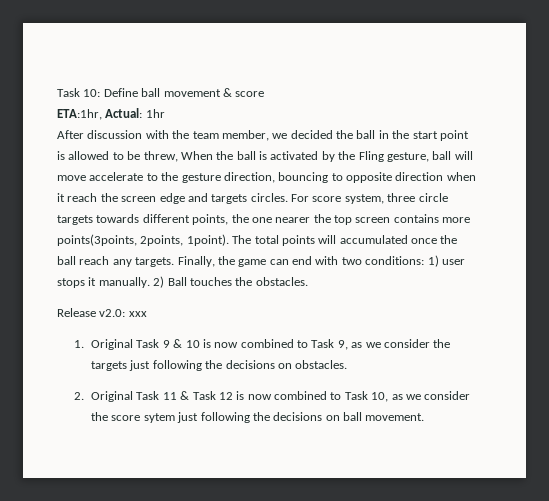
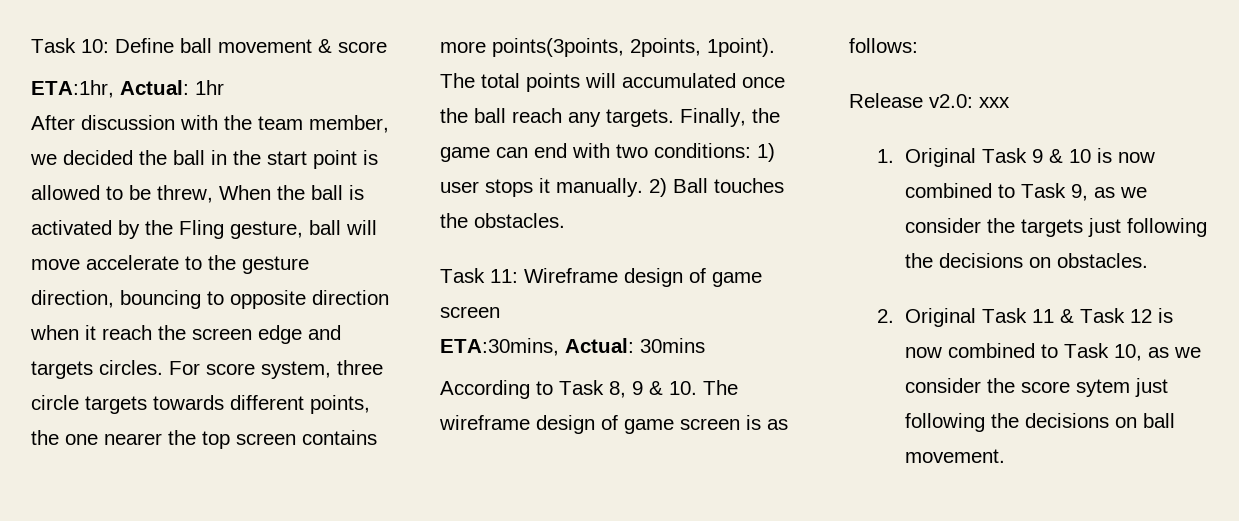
(308, 281) none -> [440,268,762,287] [440,306,500,318] [440,338,705,356] [440,380,738,399] [439,415,788,434] [849,38,918,53] // Task 11: Wireframe design of game screen // ETA:30mins, Actual: 30mins // According to Task 8, 9 & 10. The wireframe design of game screen is as follows:

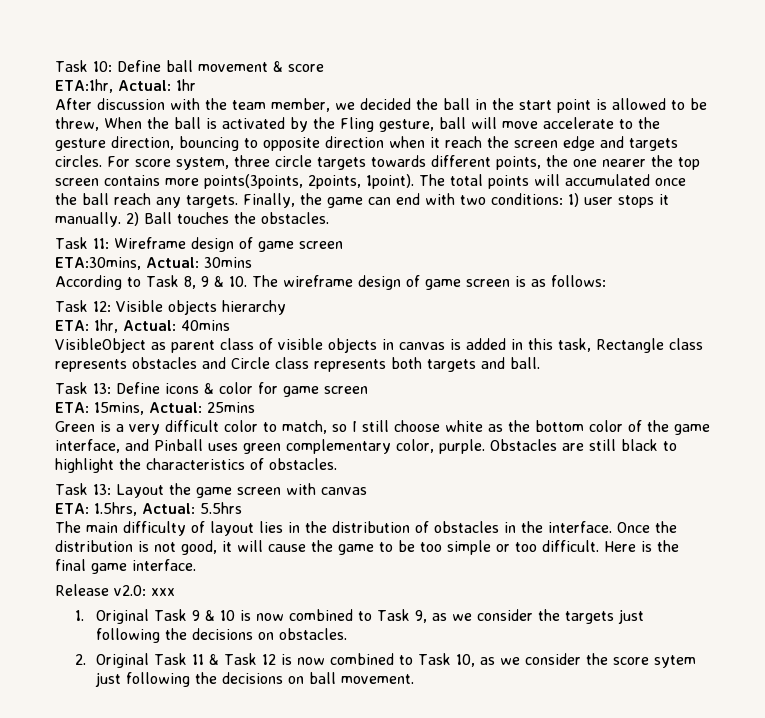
(918, 45) none -> [55,300,286,315] [55,319,230,333] [55,338,703,353] [55,357,540,372] [55,382,368,397] [55,402,255,415] [55,420,710,435] [55,439,677,454] [55,458,337,473] [55,483,367,498] [55,502,242,516] [55,521,677,536] [55,540,679,555] [55,559,196,574] // Task 12: Visible objects hierarchy // ETA: 1hr, Actual: 40mins // VisibleObject as parent class of visible objects in canvas is added in this task, Rectangle class represents obstacles and Circle class represents both targets and ball. // Task 13: Define icons & color for game screen // ETA: 15mins, Actual: 25mins // Green is a very difficult color to match, so I still choose white as the bottom color of the game interface, and Pinball uses green complementary color, purple. Obstacles are still black to highlight the characteristics of obstacles. // Task 13: Layout the game screen with canvas // ETA: 1.5hrs, Actual: 5.5hrs // The main difficulty of layout lies in the distribution of obstacles in the interface. Once the distribution is not good, it will cause the game to be too simple or too difficult. Here is the final game interface.

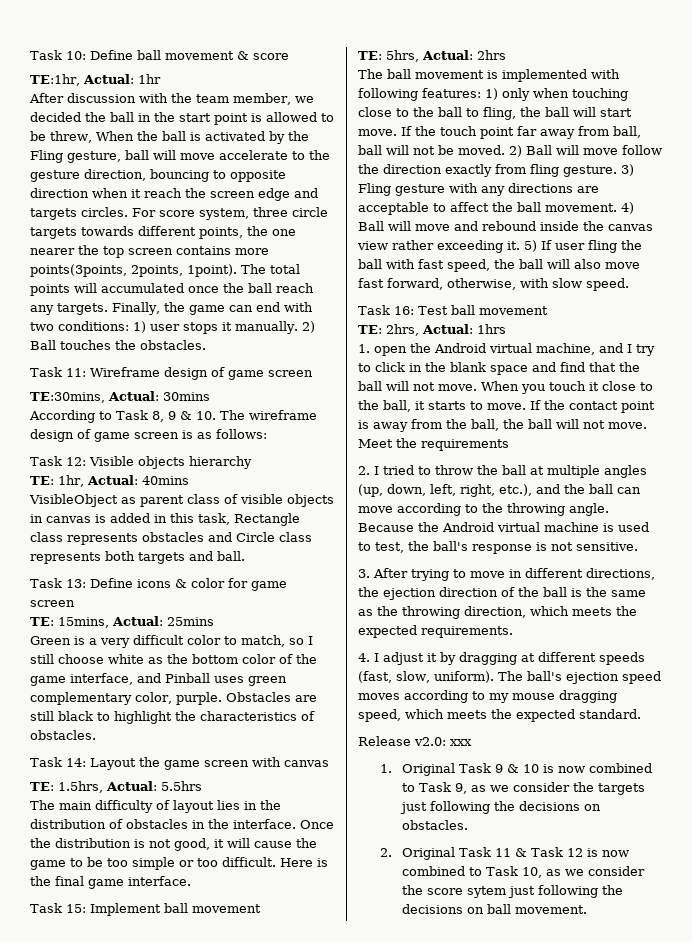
[55,79,113,93] ETA:1hr, -> [30,74,80,86] TE:1hr,
[55,257,141,270] ETA:30mins, -> [30,392,105,403] TE:30mins,
[55,320,89,331] ETA: -> [30,476,54,485] TE:
[55,402,89,413] ETA: -> [30,617,54,626] TE:
[92,484,111,495] 13: -> [65,758,86,767] 14:
[55,503,89,514] ETA: -> [30,782,54,791] TE:
(196, 565) none -> [30,903,261,916] [358,50,506,62] [358,69,620,82] [358,88,628,101] [358,107,632,120] [358,126,641,139] [358,145,662,157] [358,164,634,177] [358,183,599,196] [358,202,634,215] [358,221,653,231] [357,240,642,253] [358,259,640,272] [358,278,629,291] [358,305,548,315] [358,324,506,336] [358,343,655,356] [358,362,640,375] [358,381,653,394] [358,400,655,413] [358,419,647,432] [358,438,509,451] [358,465,647,478] [358,484,641,497] [358,503,609,516] [358,522,649,532] [358,541,638,554] [358,568,655,581] [358,587,646,600] [358,606,637,619] [358,625,513,638] [358,652,645,665] [358,671,661,684] [358,690,617,703] [358,709,641,722] // Task 15: Implement ball movement // TE: 5hrs, Actual: 2hrs // The ball movement is implemented with following features: 1) only when touching close to the ball to fling, the ball will start move. If the touch point far away from ball, ball will not be moved. 2) Ball will move follow the direction exactly from fling gesture. 3) Fling gesture with any directions are acceptable to affect the ball movement. 4) Ball will move and rebound inside the canvas view rather exceeding it. 5) If user fling the ball with fast speed, the ball will also move fast forward, otherwise, with slow speed. // Task 16: Test ball movement // TE: 2hrs, Actual: 1hrs // 1. open the Android virtual machine, and I try to click in the blank space and find that the ball will not move. When you touch it close to the ball, it starts to move. If the contact point is away from the ball, the ball will not move. Meet the requirements // 2. I tried to throw the ball at multiple angles (up, down, left, right, etc.), and the ball can move according to the throwing angle. Because the Android virtual machine is used to test, the ball's response is not sensitive. // 3. After trying to move in different directions, the ejection direction of the ball is the same as the throwing direction, which meets the expected requirements. // 4. I adjust it by dragging at different speeds (fast, slow, uniform). The ball's ejection speed moves according to my mouse dragging speed, which meets the expected standard.

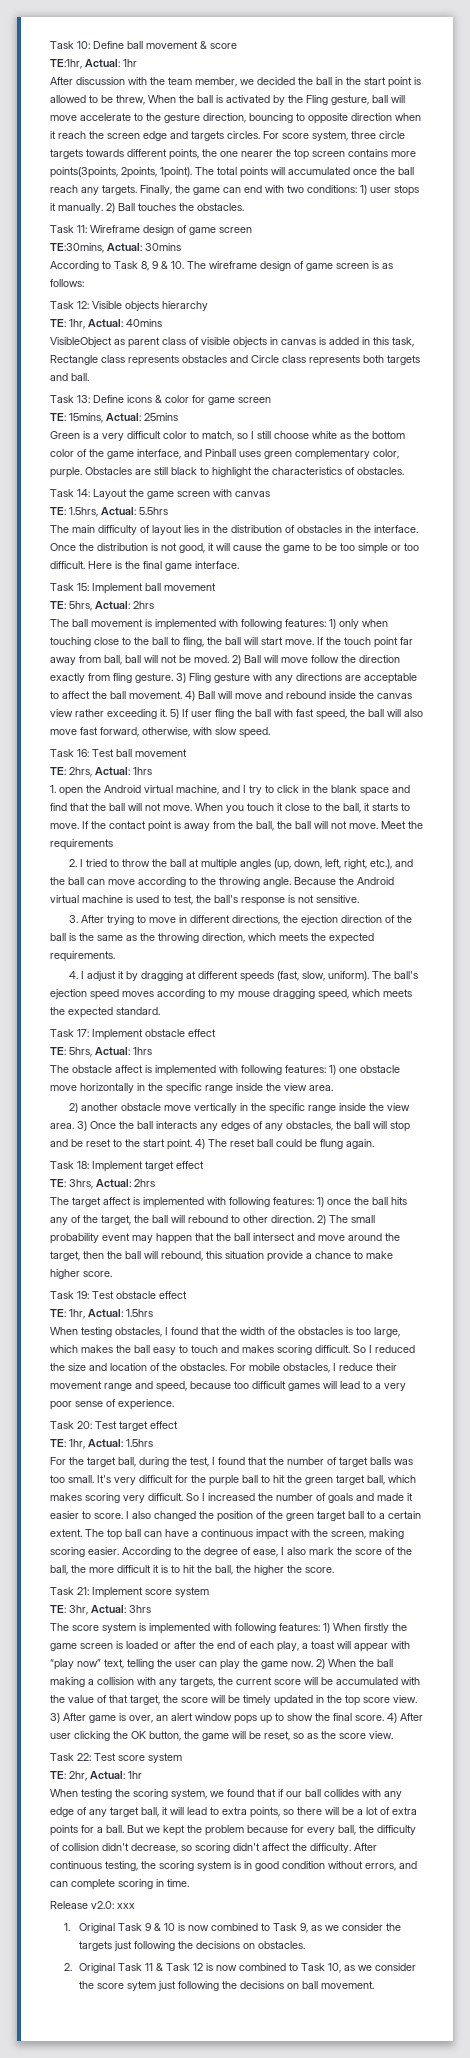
(641, 714) none -> [50,1029,216,1040] [50,1047,152,1057] [50,1065,400,1076] [50,1083,333,1094] [68,1103,410,1114] [50,1121,410,1132] [50,1139,374,1150] [50,1161,204,1172] [50,1179,155,1189] [50,1197,407,1208] [50,1215,375,1225] [50,1233,400,1244] [50,1251,393,1262] [50,1269,112,1279] [50,1291,187,1299] [50,1309,153,1319] [50,1327,400,1337] [50,1345,415,1355] [50,1363,397,1373] [50,1381,406,1392] [50,1399,174,1410] [50,1421,178,1431] [50,1439,153,1449] [50,1457,413,1467] [50,1475,416,1486] [50,1493,413,1503] [50,1511,421,1522] [50,1529,404,1540] [50,1547,412,1557] [50,1565,334,1575] [50,1587,209,1598] [50,1605,151,1615] [50,1623,407,1634] [50,1641,410,1652] [50,1659,393,1670] [50,1677,420,1687] [50,1695,417,1706] [50,1713,423,1724] [50,1731,393,1741] [50,1753,182,1763] [50,1771,142,1781] [50,1789,402,1799] [50,1807,417,1818] [50,1825,416,1836] [50,1843,377,1853] [50,1861,417,1871] [50,1879,189,1890] // Task 17: Implement obstacle effect // TE: 5hrs, Actual: 1hrs // The obstacle affect is implemented with following features: 1) one obstacle move horizontally in the specific range inside the view area. // 2) another obstacle move vertically in the specific range inside the view area. 3) Once the ball interacts any edges of any obstacles, the ball will stop and be reset to the start point. 4) The reset ball could be flung again. // Task 18: Implement target effect // TE: 3hrs, Actual: 2hrs // The target affect is implemented with following features: 1) once the ball hits any of the target, the ball will rebound to other direction. 2) The small probability event may happen that the ball intersect and move around the target, then the ball will rebound, this situation provide a chance to make higher score. // Task 19: Test obstacle effect // TE: 1hr, Actual: 1.5hrs // When testing obstacles, I found that the width of the obstacles is too large, which makes the ball easy to touch and makes scoring difficult. So I reduced the size and location of the obstacles. For mobile obstacles, I reduce their movement range and speed, because too difficult games will lead to a very poor sense of experience. // Task 20: Test target effect // TE: 1hr, Actual: 1.5hrs // For the target ball, during the test, I found that the number of target balls was too small. It's very difficult for the purple ball to hit the green target ball, which makes scoring very difficult. So I increased the number of goals and made it easier to score. I also changed the position of the green target ball to a certain extent. The top ball can have a continuous impact with the screen, making scoring easier. According to the degree of ease, I also mark the score of the ball, the more difficult it is to hit the ball, the higher the score. // Task 21: Implement score system // TE: 3hr, Actual: 3hrs // The score system is implemented with following features: 1) When firstly the game screen is loaded or after the end of each play, a toast will appear with “play now” text, telling the user can play the game now. 2) When the ball making a collision with any targets, the current score will be accumulated with the value of that target, the score will be timely updated in the top score view. 3) After game is over, an alert window pops up to show the final score. 4) After user clicking the OK button, the game will be reset, so as the score view. // Task 22: Test score system // TE: 2hr, Actual: 1hr // When testing the scoring system, we found that if our ball collides with any edge of any target ball, it will lead to extra points, so there will be a lot of extra points for a ball. But we kept the problem because for every ball, the difficulty of collision didn't decrease, so scoring didn't affect the difficulty. After continuous testing, the scoring system is in good condition without errors, and can complete scoring in time.

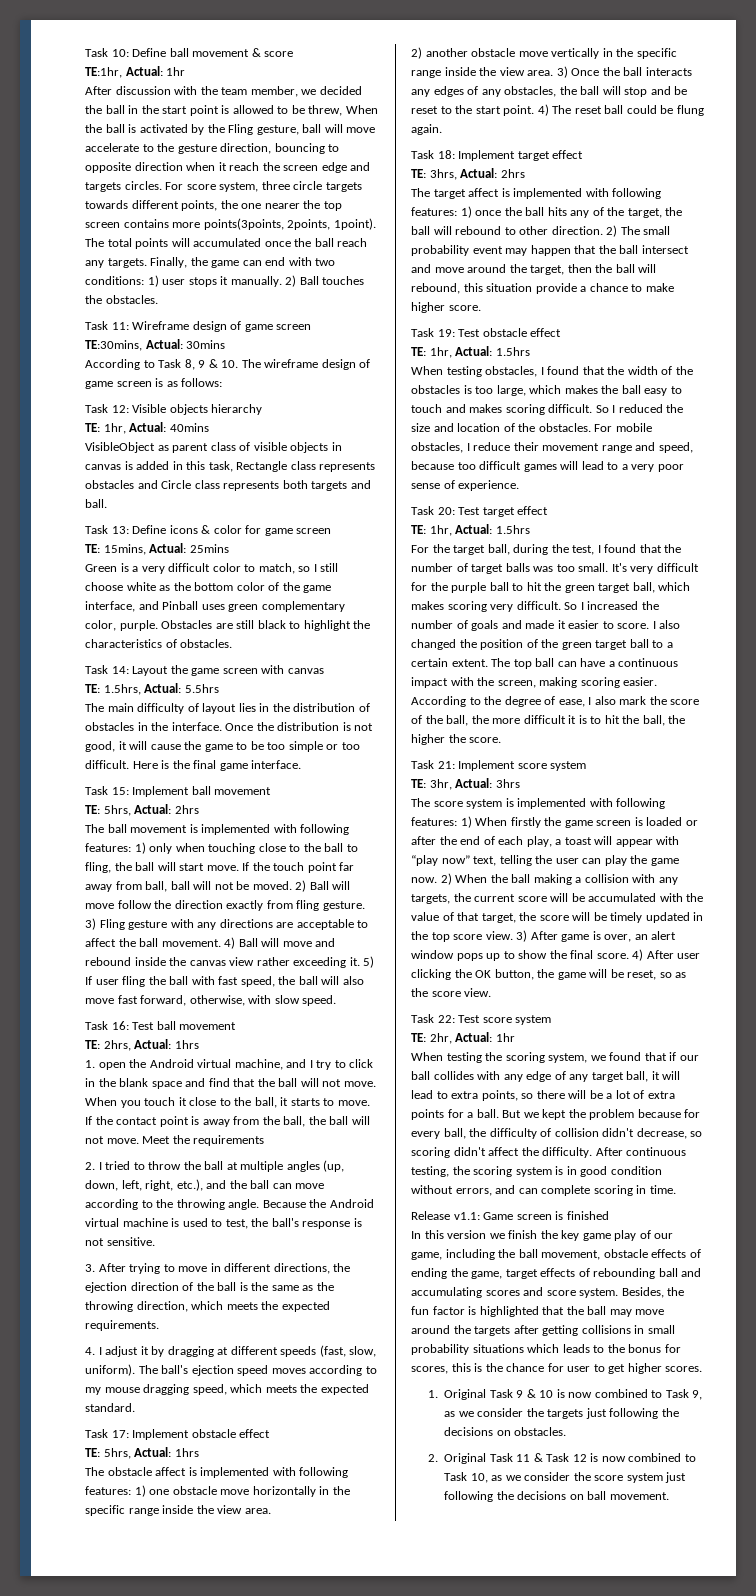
[91,1901,135,1909] v2.0: xxx -> [453,1211,609,1220] [411,1230,674,1241] [411,1249,701,1260] [411,1268,702,1279] [411,1287,685,1298] [411,1306,665,1317] [411,1325,675,1336] [411,1344,681,1355] [411,1363,703,1374] v1.1: Game screen is finished // In this version we finish the key game play of our game, including the ball movement, obstacle effects of ending the game, target effects of rebounding ball and accumulating scores and score system. Besides, the fun factor is highlighted that the ball may move around the targets after getting collisions in small probability situations which leads to the bonus for scores, this is the chance for user to get higher scores.
[126,1981,156,1991] sytem -> [626,1473,663,1483] system

